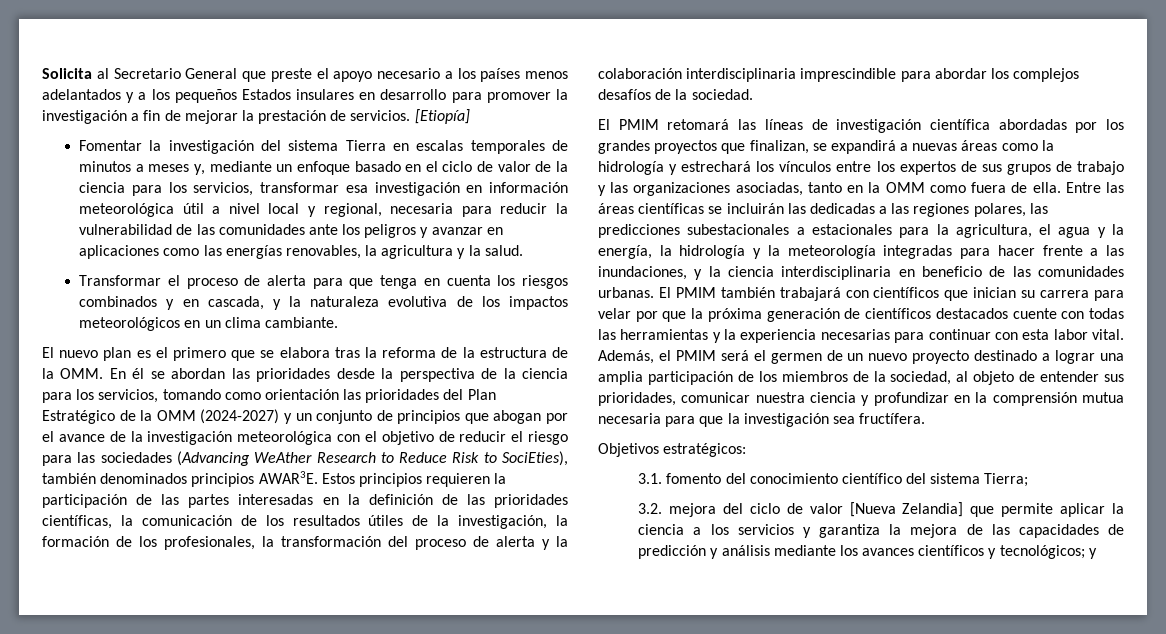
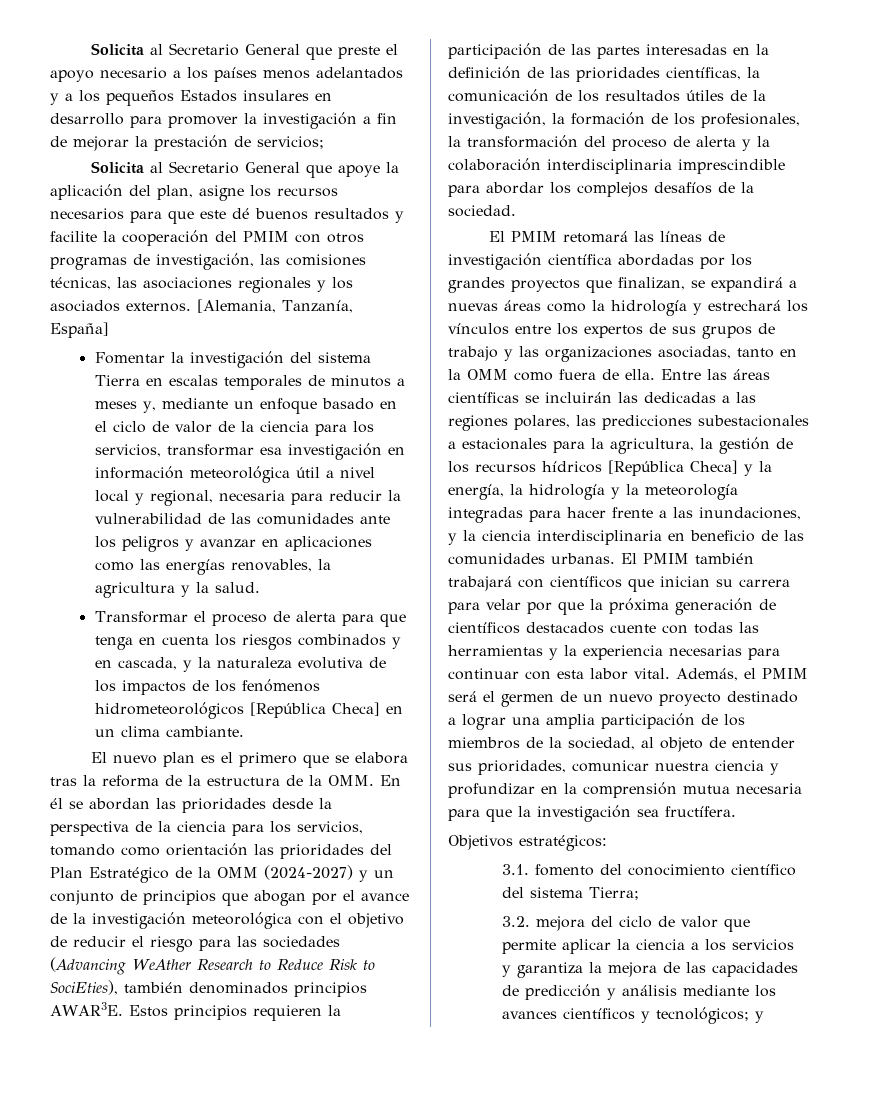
[350,109,470,124] servicios. [Etiopía] -> [257,136,324,149] [90,161,399,178] [50,184,338,201] [50,208,404,224] [50,230,364,246] [50,253,366,270] [50,277,353,293] [50,299,353,313] [50,322,109,338] servicios; // Solicita al Secretario General que apoye la aplicación del plan, asigne los recursos necesarios para que este dé buenos resultados y facilite la cooperación del PMIM con otros programas de investigación, las comisiones técnicas, las asociaciones regionales y los asociados externos. [Alemania, Tanzanía, España]
[79,317,181,331] meteorológicos -> [191,679,320,692] [94,702,380,719] de los fenómenos hidrometeorológicos [República Checa]
[1039,224,1091,238] el agua -> [700,437,793,454] [448,460,738,476] la gestión de los recursos hídricos [República Checa]
[849,502,964,517] [Nueva Zelandia] -> (719, 922) none

